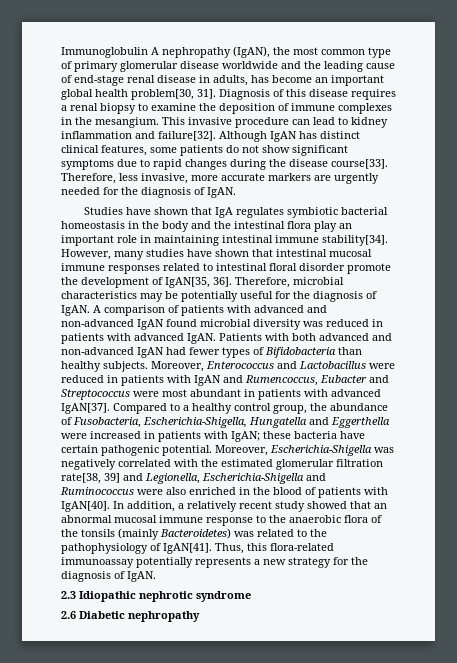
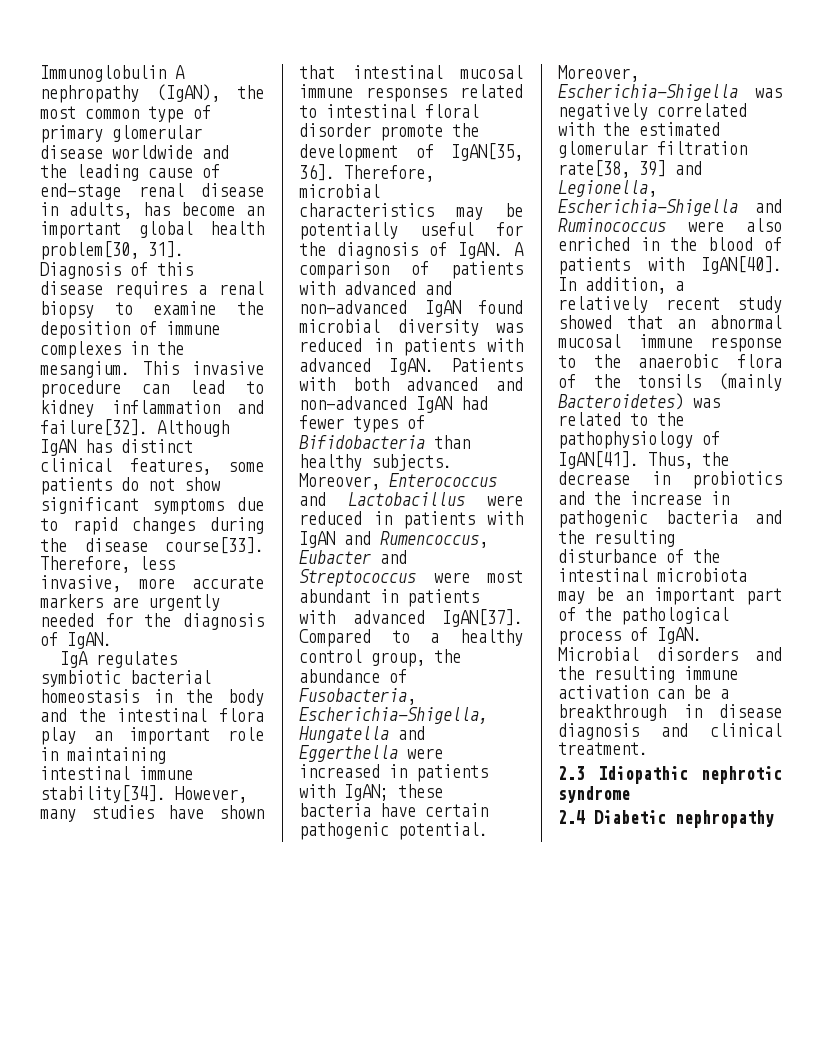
[84,207,213,215] Studies have shown that -> (112, 640) none
[247,543,334,551] [61,557,368,568] [61,571,156,582] this flora-related immunoassay potentially represents a new strategy for the diagnosis of IgAN. -> [702,452,729,466] [558,471,782,489] [558,491,729,505] [558,510,782,528] [558,530,675,547] [558,549,720,563] [558,568,747,582] [558,587,782,605] [558,607,729,625] [558,627,702,645] [558,647,782,661] [558,666,738,683] [558,685,729,699] [558,704,782,721] [558,723,782,740] [558,742,648,755] the decrease in probiotics and the increase in pathogenic bacteria and the resulting disturbance of the intestinal microbiota may be an important part of the pathological process of IgAN. Microbial disorders and the resulting immune activation can be a breakthrough in disease diagnosis and clinical treatment.
[61,611,76,619] 2.6 -> [558,810,585,824] 2.4

